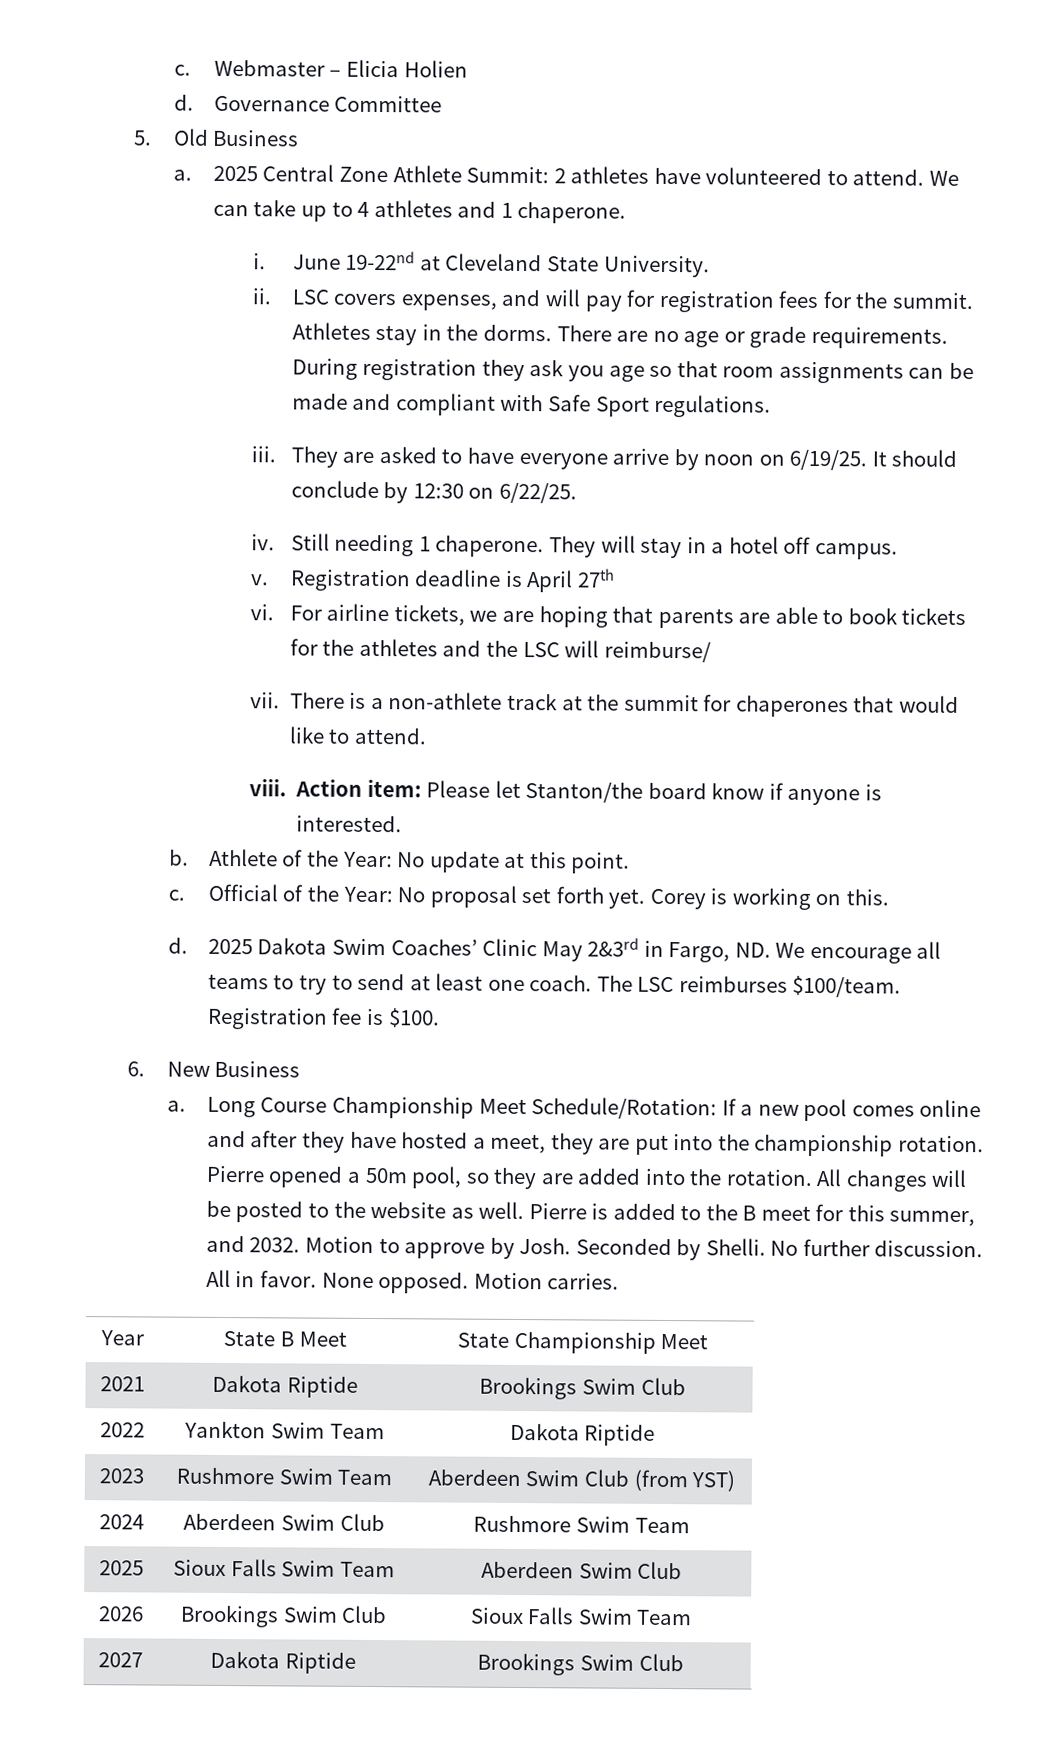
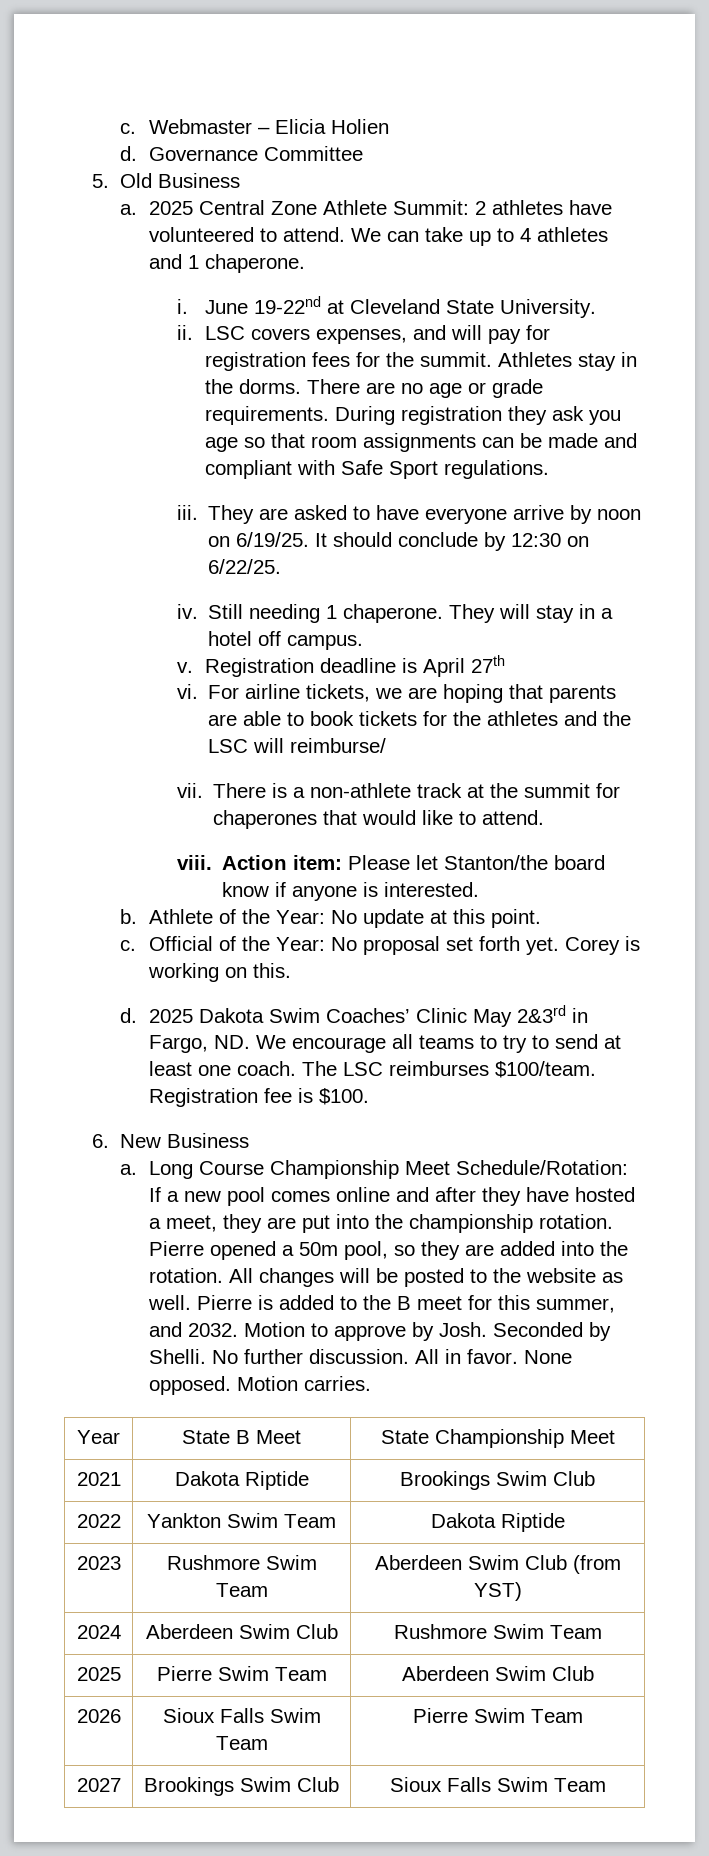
[173,1559,277,1577] Sioux Falls -> [156,1666,212,1681] Pierre
(144, 1614) none -> [162,1708,321,1723] [215,1736,268,1750] [412,1708,583,1723] [76,1778,121,1792] | Sioux Falls Swim Team | Pierre Swim Team // 2027
[97,1652,143,1668] [210,1650,356,1674] [477,1652,684,1676] // 2027 | Dakota Riptide | Brookings Swim Club -> (606, 1785) none

